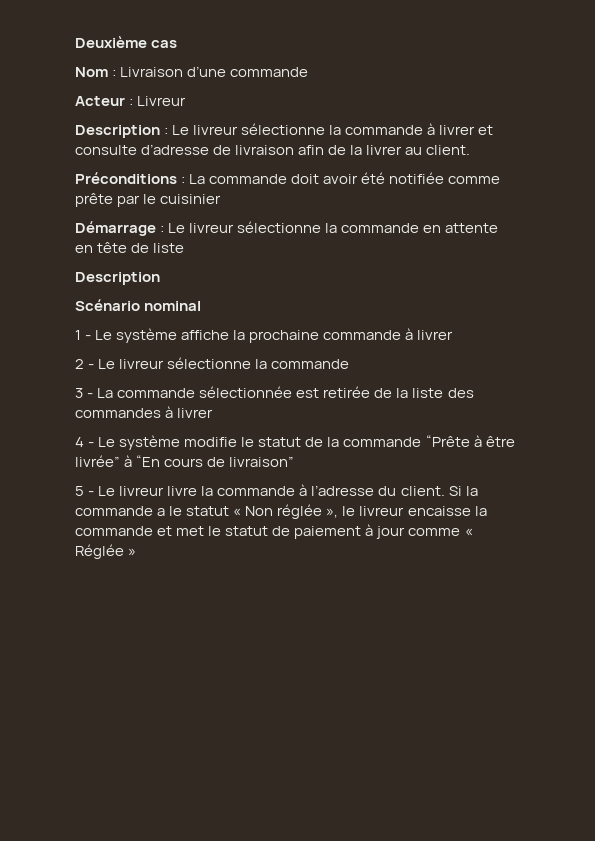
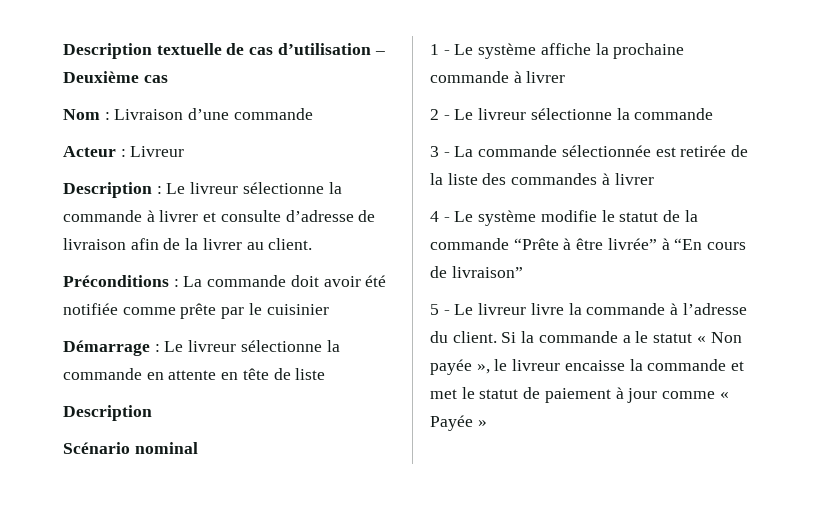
(75, 42) none -> [63,43,385,59] Description textuelle de cas d’utilisation –
[277,504,323,519] réglée -> [430,359,472,375] payée
[75,544,124,559] Réglée -> [430,415,473,431] Payée

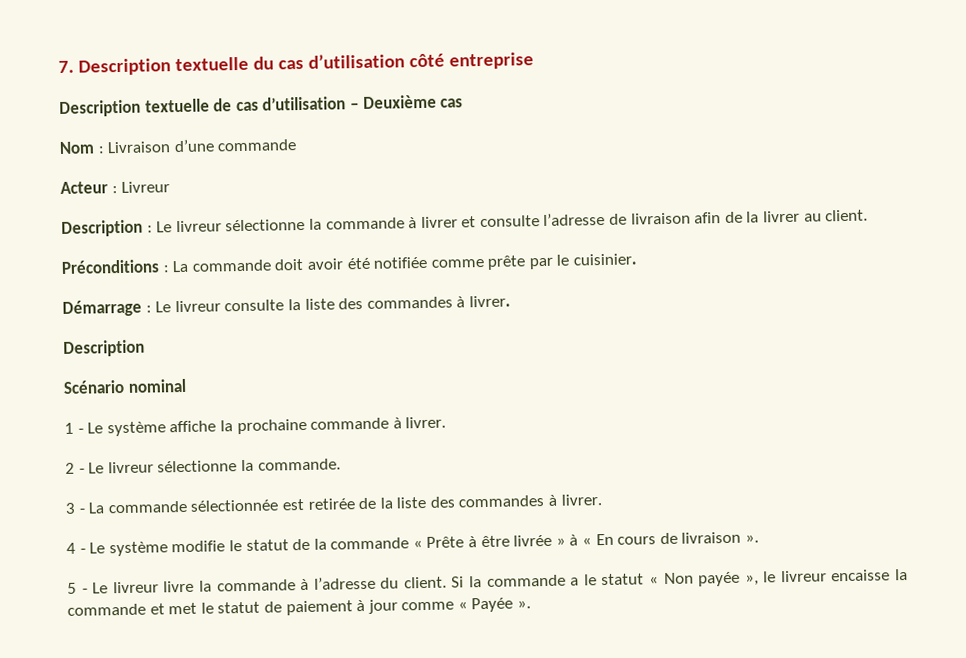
(63, 51) none -> [58,52,534,76] 7. Description textuelle du cas d’utilisation côté entreprise //
[285,210,354,222] d’adresse -> [543,212,606,226] l’adresse
[266,304,329,315] cuisinier -> [573,253,638,266] cuisinier.
[240,340,340,352] [63,368,326,380] sélectionne la commande en attente en tête de liste -> [224,295,511,312] consulte la liste des commandes à livrer.
[526,71,566,83] livrer -> [405,416,447,429] livrer.
[634,108,714,120] commande -> [257,458,341,471] commande.
[614,173,654,185] livrer -> [560,494,602,506] livrer.
[513,238,747,250] [430,266,523,278] “Prête à être livrée” à “En cours de livraison” -> [412,531,759,549] « Prête à être livrée » à « En cours de livraison ».
[477,420,487,427] » -> [517,600,532,609] ».

